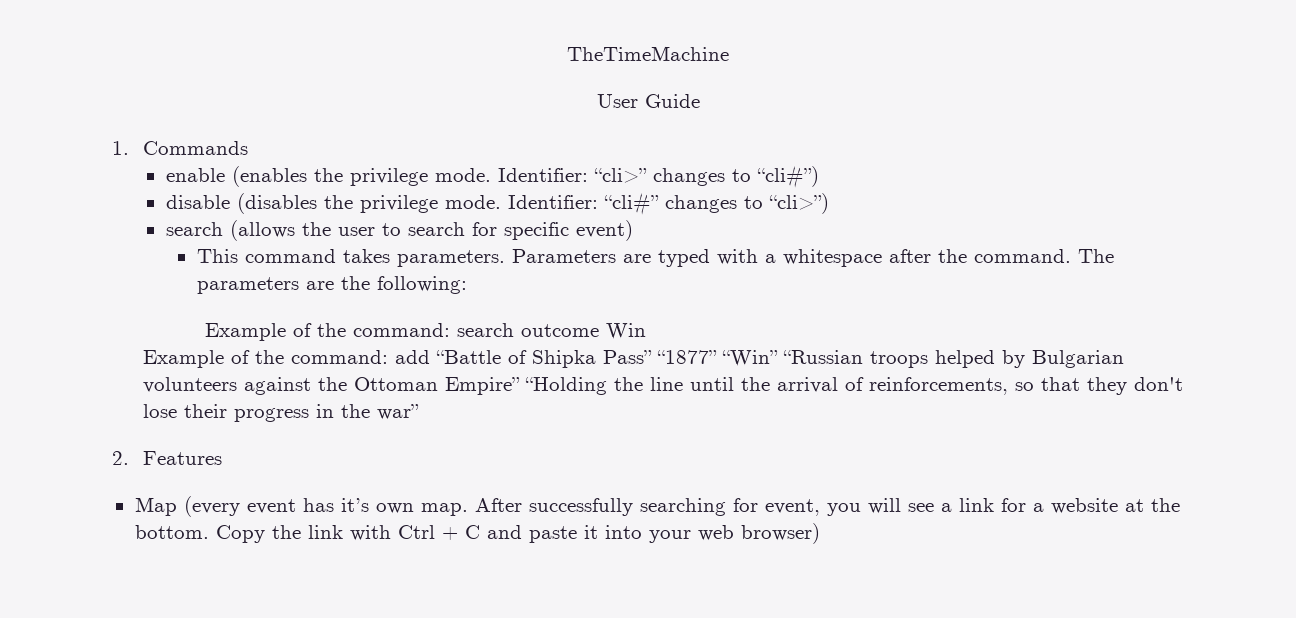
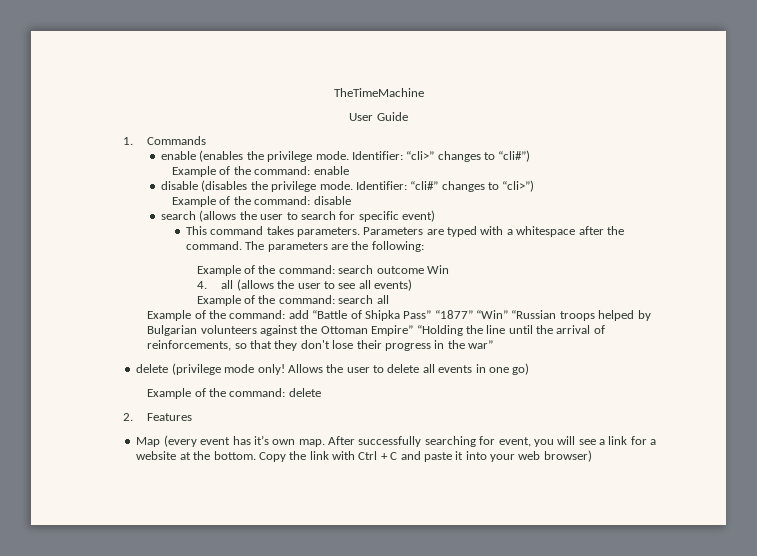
(819, 176) none -> [172,166,349,177] // Example of the command: enable
(829, 203) none -> [172,196,351,207] // Example of the command: disable
(647, 331) none -> [196,279,413,291] [196,295,389,306] // 4. all (allows the user to see all events) // Example of the command: search all
(420, 412) none -> [136,363,530,375] [147,388,321,399] // delete (privilege mode only! Allows the user to delete all events in one go) // Example of the command: delete

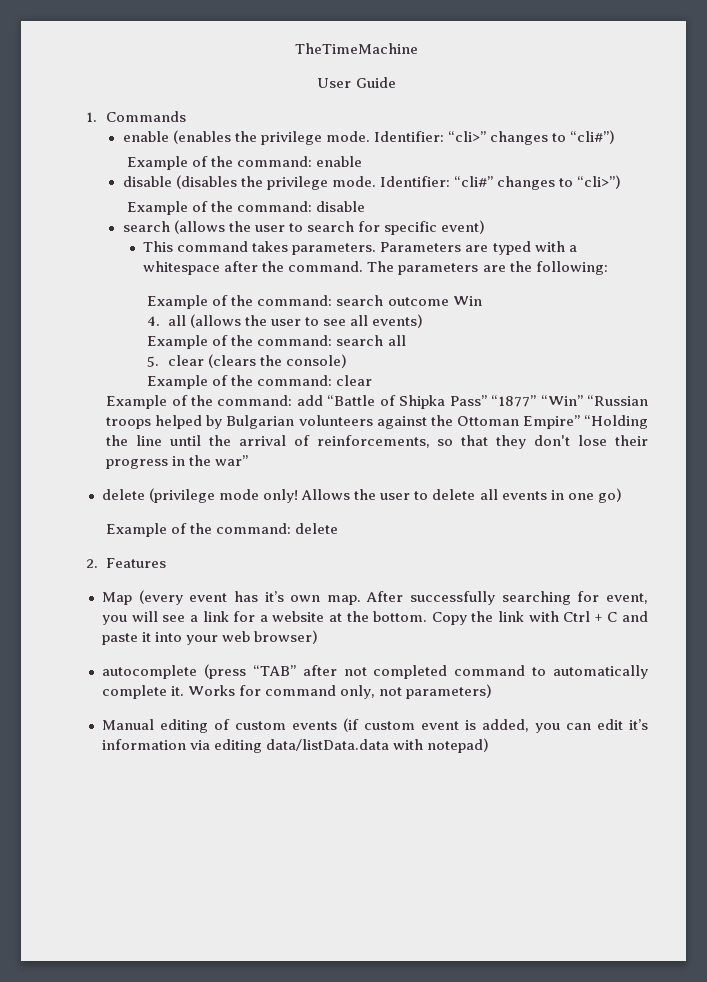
(389, 299) none -> [147,354,347,368] [147,375,373,389] // 5. clear (clears the console) // Example of the command: clear
(592, 456) none -> [102,664,648,679] [102,684,493,699] [102,718,648,733] [102,738,490,753] // autocomplete (press “TAB” after not completed command to automatically complete it. Works for command only, not parameters) // Manual editing of custom events (if custom event is added, you can edit it’s information via editing data/listData.data with notepad)

